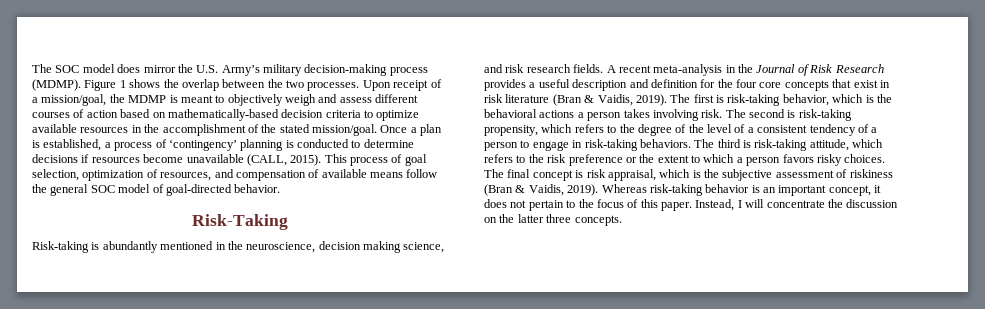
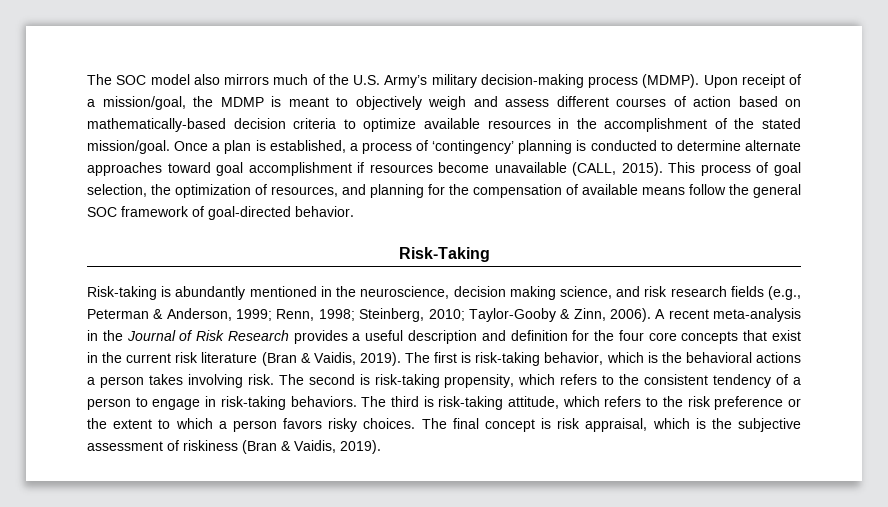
[117,64,176,73] does mirror -> [193,74,325,85] also mirrors much of
[84,79,360,91] Figure 1 shows the overlap between the two processes. -> (700, 81) none
[32,154,78,163] decisions -> [744,140,801,151] [87,162,352,176] alternate approaches toward goal accomplishment
(79, 175) none -> [151,184,171,195] the
(234, 173) none -> [370,184,469,198] planning for the
[118,184,151,193] model -> [121,206,189,217] framework
[573,64,604,73] fields. -> [730,286,801,300] [87,308,651,322] fields (e.g., Peterman & Anderson, 1999; Renn, 1998; Steinberg, 2010; Taylor-Gooby & Zinn, 2006).
(890, 84) none -> [102,352,172,363] the current
[637,124,754,136] degree of the level of a -> (640, 379) none
[601,184,882,196] [484,199,899,211] [484,214,622,226] Whereas risk-taking behavior is an important concept, it does not pertain to the focus of this paper. Instead, I will concentrate the discussion on the latter three concepts. -> (381, 447) none

